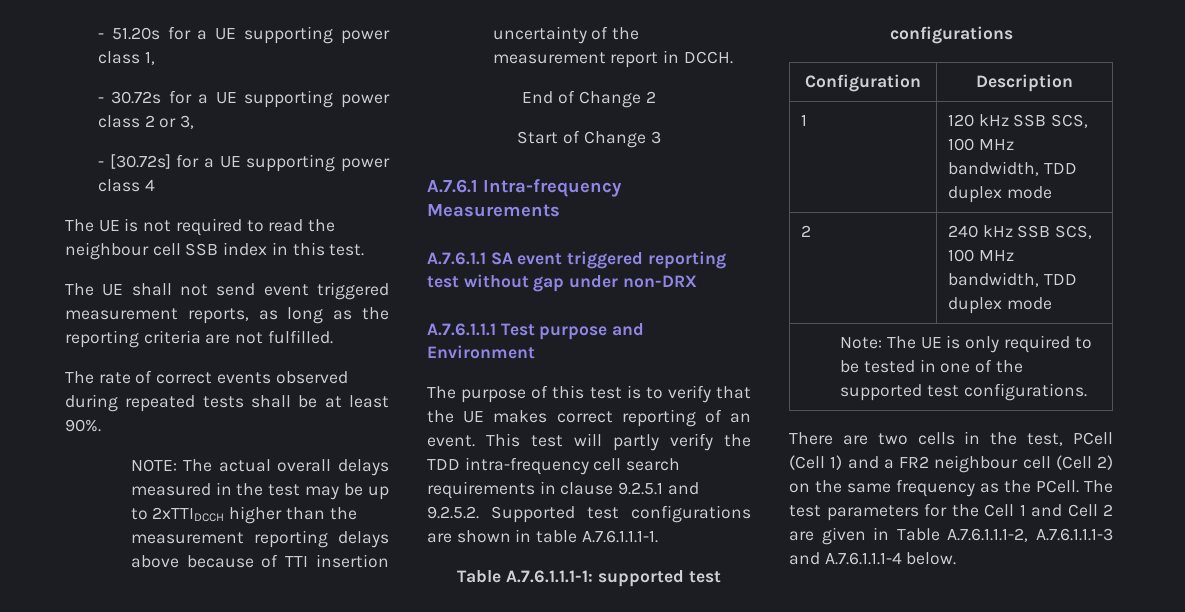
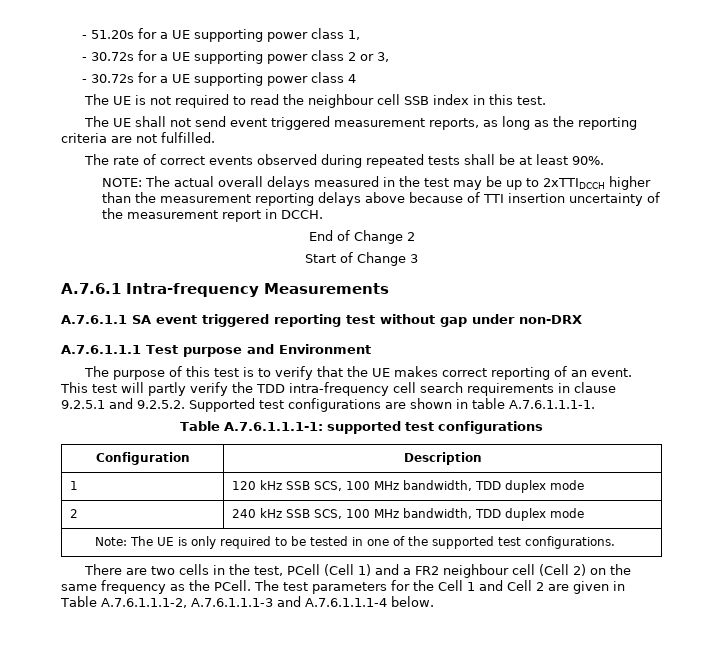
[109,154,171,169] [30.72s] -> [90,74,134,83] 30.72s

